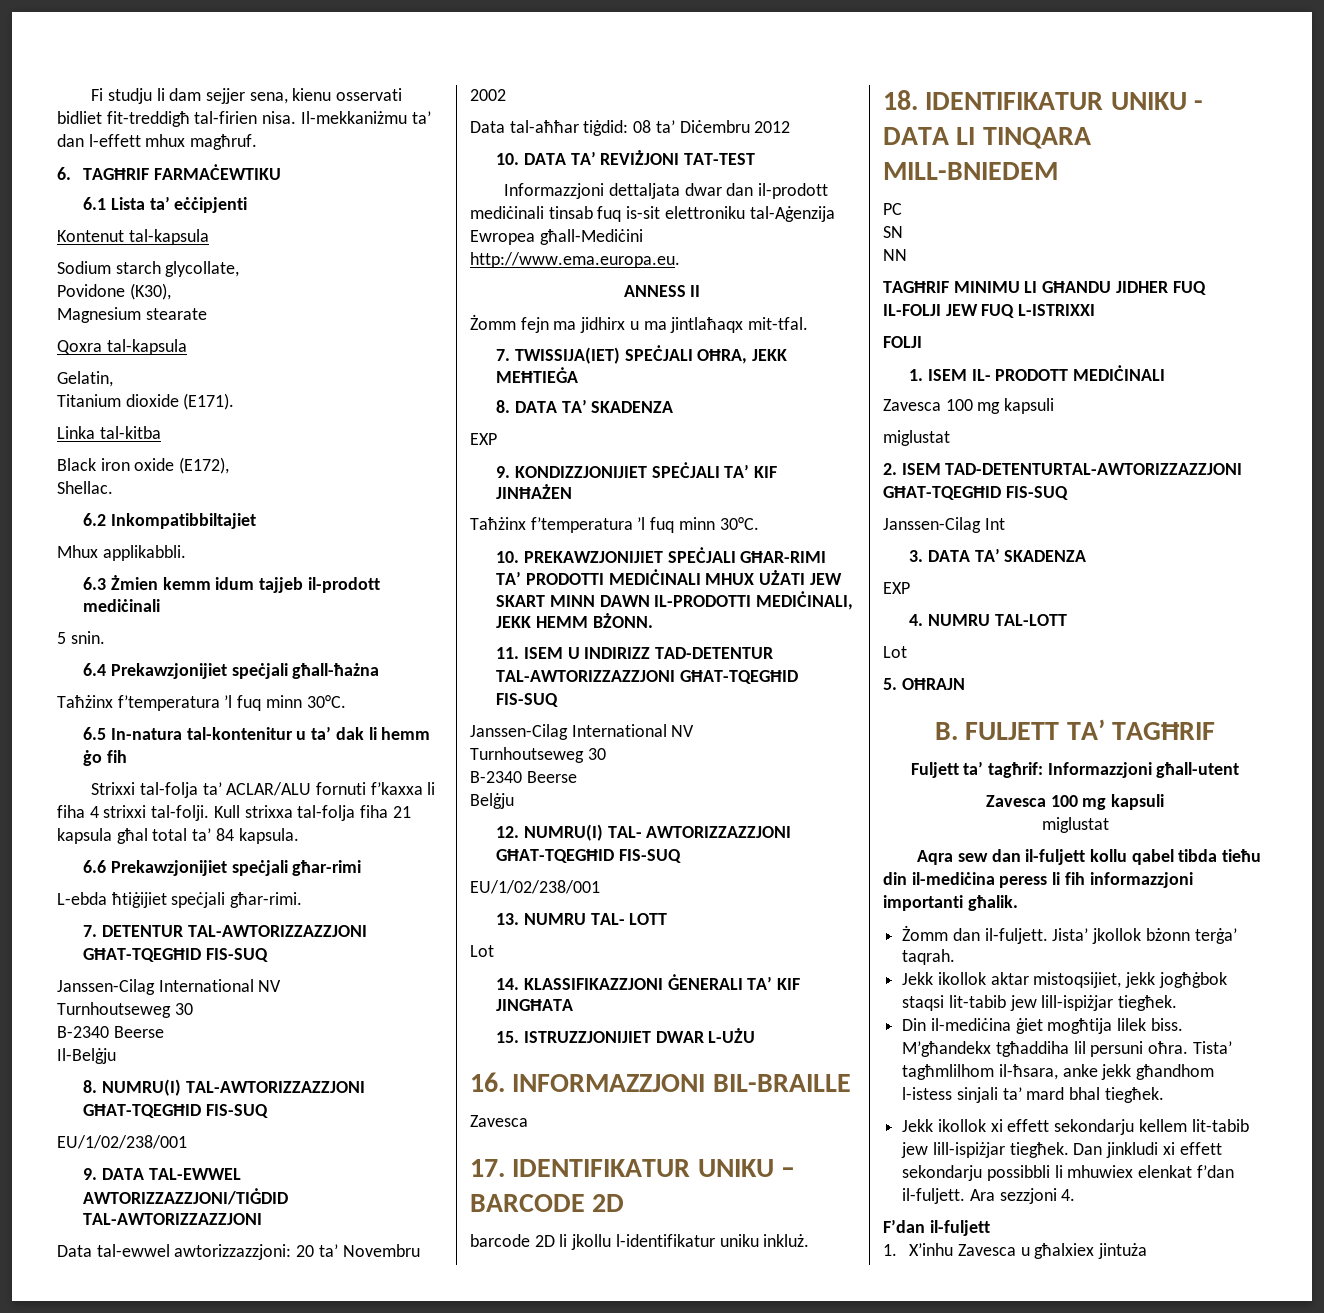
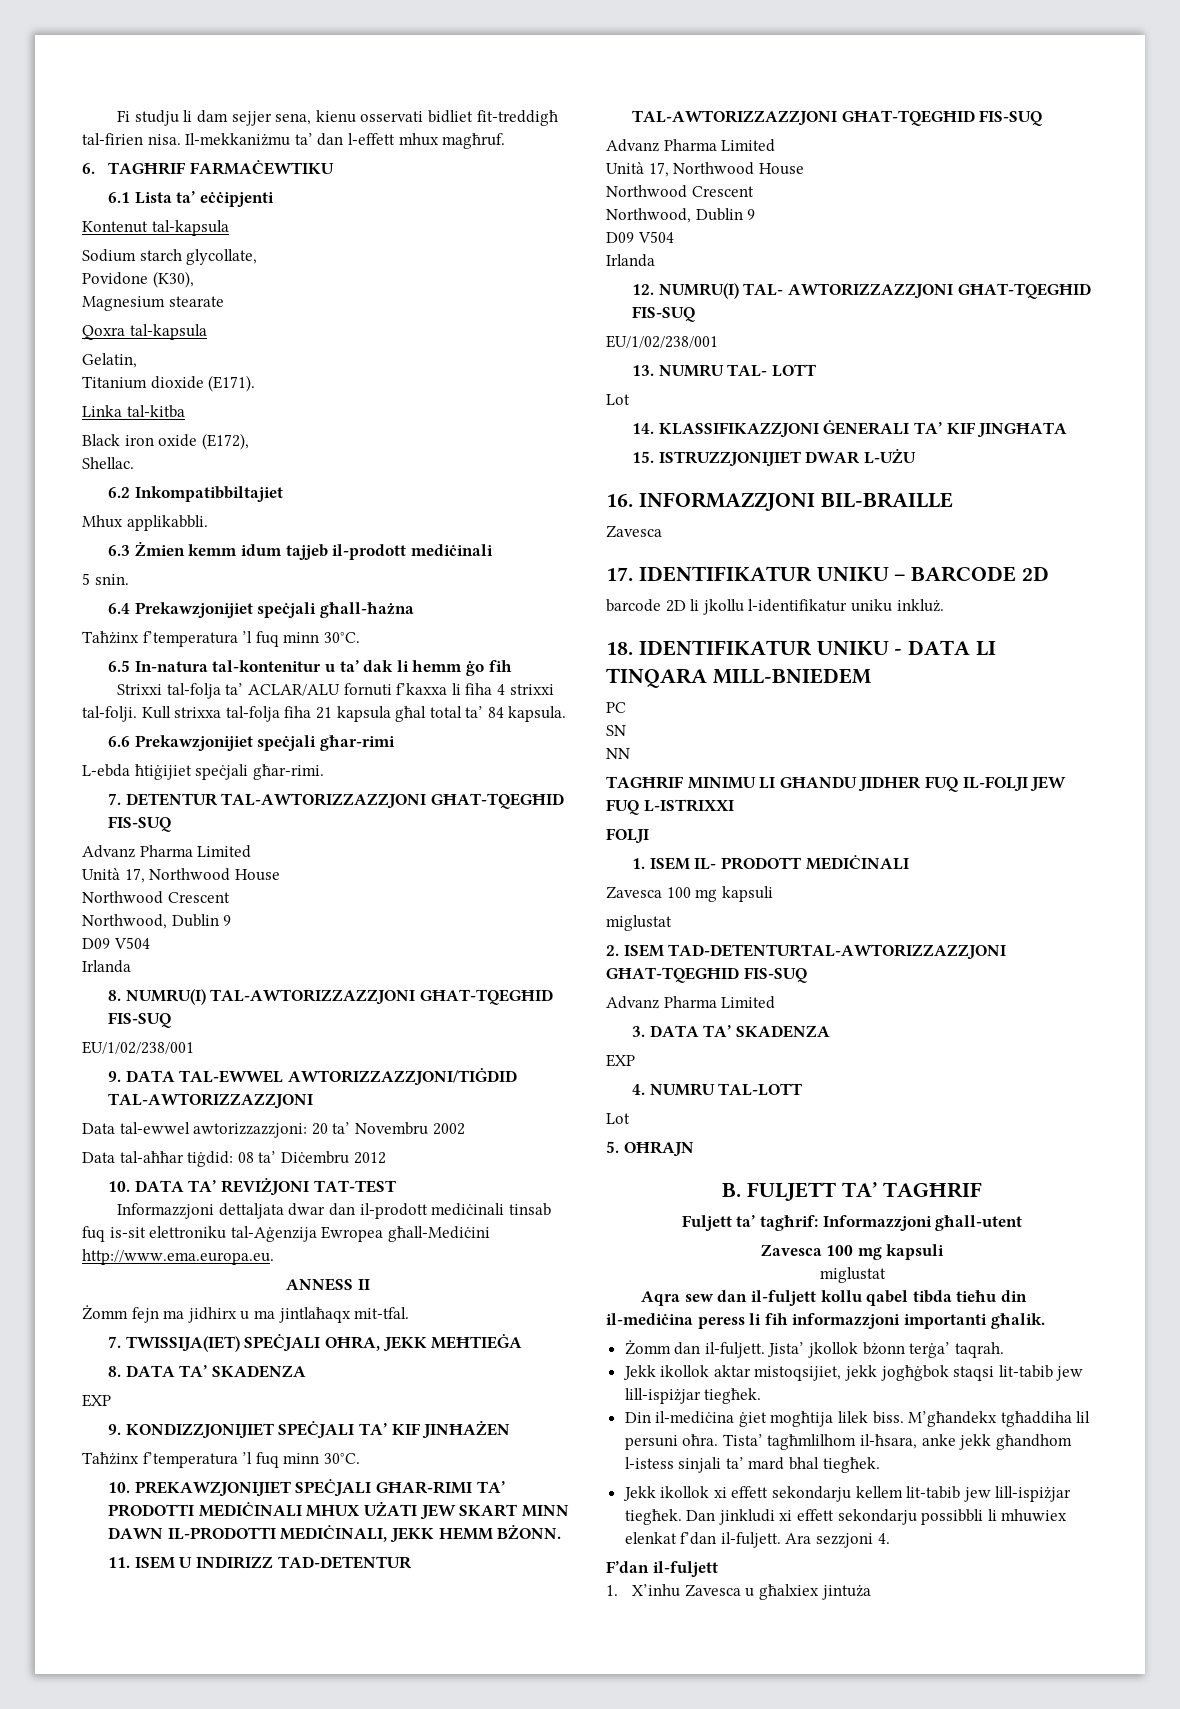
[57,979,282,995] [57,1002,193,1018] [57,1026,164,1038] [57,1048,116,1064] Janssen-Cilag International NV // Turnhoutseweg 30 // B-2340 Beerse // Il-Belġju -> [82,845,252,858] [82,868,280,883] [82,891,230,904] [82,914,232,929] [82,937,150,949] [82,960,131,973] Advanz Pharma Limited // Unità 17, Northwood House // Northwood Crescent // Northwood, Dublin 9 // D09 V504 // Irlanda
[470,724,695,740] [470,747,606,763] [470,771,577,783] [470,793,514,809] Janssen-Cilag International NV // Turnhoutseweg 30 // B-2340 Beerse // Belġju -> [606,139,776,152] [606,162,804,177] [606,185,754,198] [606,208,756,223] [606,231,674,243] [606,254,655,267] Advanz Pharma Limited // Unità 17, Northwood House // Northwood Crescent // Northwood, Dublin 9 // D09 V504 // Irlanda
[883,517,1005,533] Janssen-Cilag Int -> [606,996,776,1009] Advanz Pharma Limited

